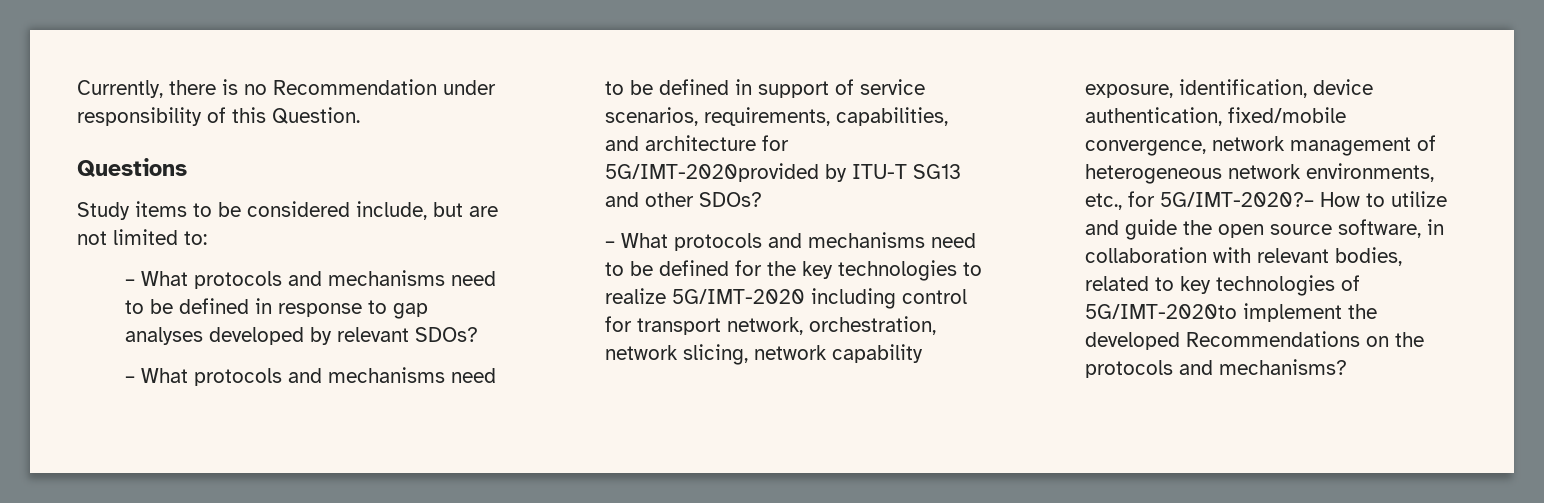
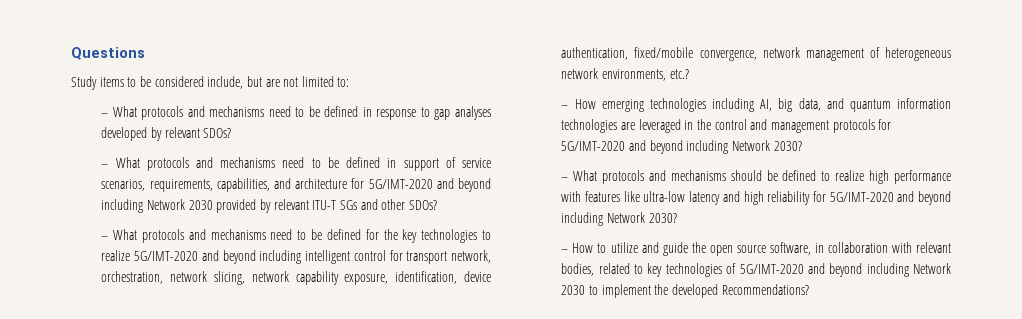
[77,79,496,98] [77,107,360,126] Currently, there is no Recommendation under responsibility of this Question. // -> (71, 53) none
[604,163,961,182] 5G/IMT-2020provided by ITU-T SG13 -> [368,178,491,192] [101,199,357,213] 5G/IMT-2020 and beyond including Network 2030 provided by relevant ITU-T SGs
[810,288,896,309] including -> [201,250,351,264] and beyond including intelligent
[1084,191,1314,210] etc., for 5G/IMT-2020?– -> [669,69,689,79] [561,98,951,112] [561,119,892,133] [561,140,802,154] [561,170,951,184] [561,191,951,205] [561,212,677,226] [561,249,569,253] etc.? // – How emerging technologies including AI, big data, and quantum information technologies are leveraged in the control and management protocols for 5G/IMT-2020 and beyond including Network 2030? // – What protocols and mechanisms should be defined to realize high performance with features like ultra-low latency and high reliability for 5G/IMT-2020 and beyond including Network 2030? // –
[1084,303,1377,322] [1084,331,1424,350] [1084,359,1347,378] 5G/IMT-2020to implement the developed Recommendations on the protocols and mechanisms? -> [739,263,951,277] [561,284,809,298] 5G/IMT-2020 and beyond including Network 2030 to implement the developed Recommendations?

